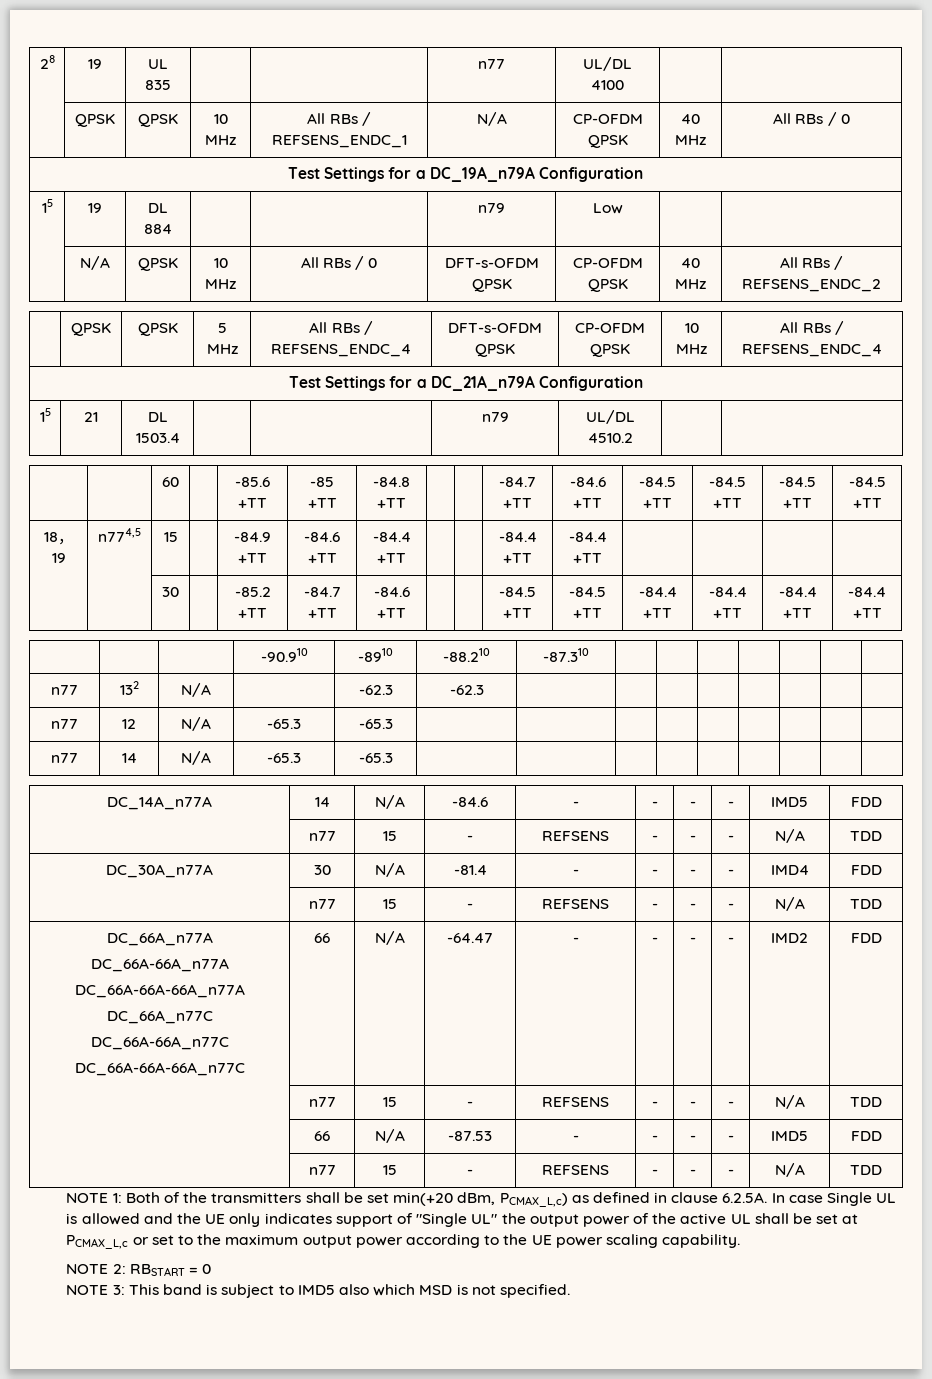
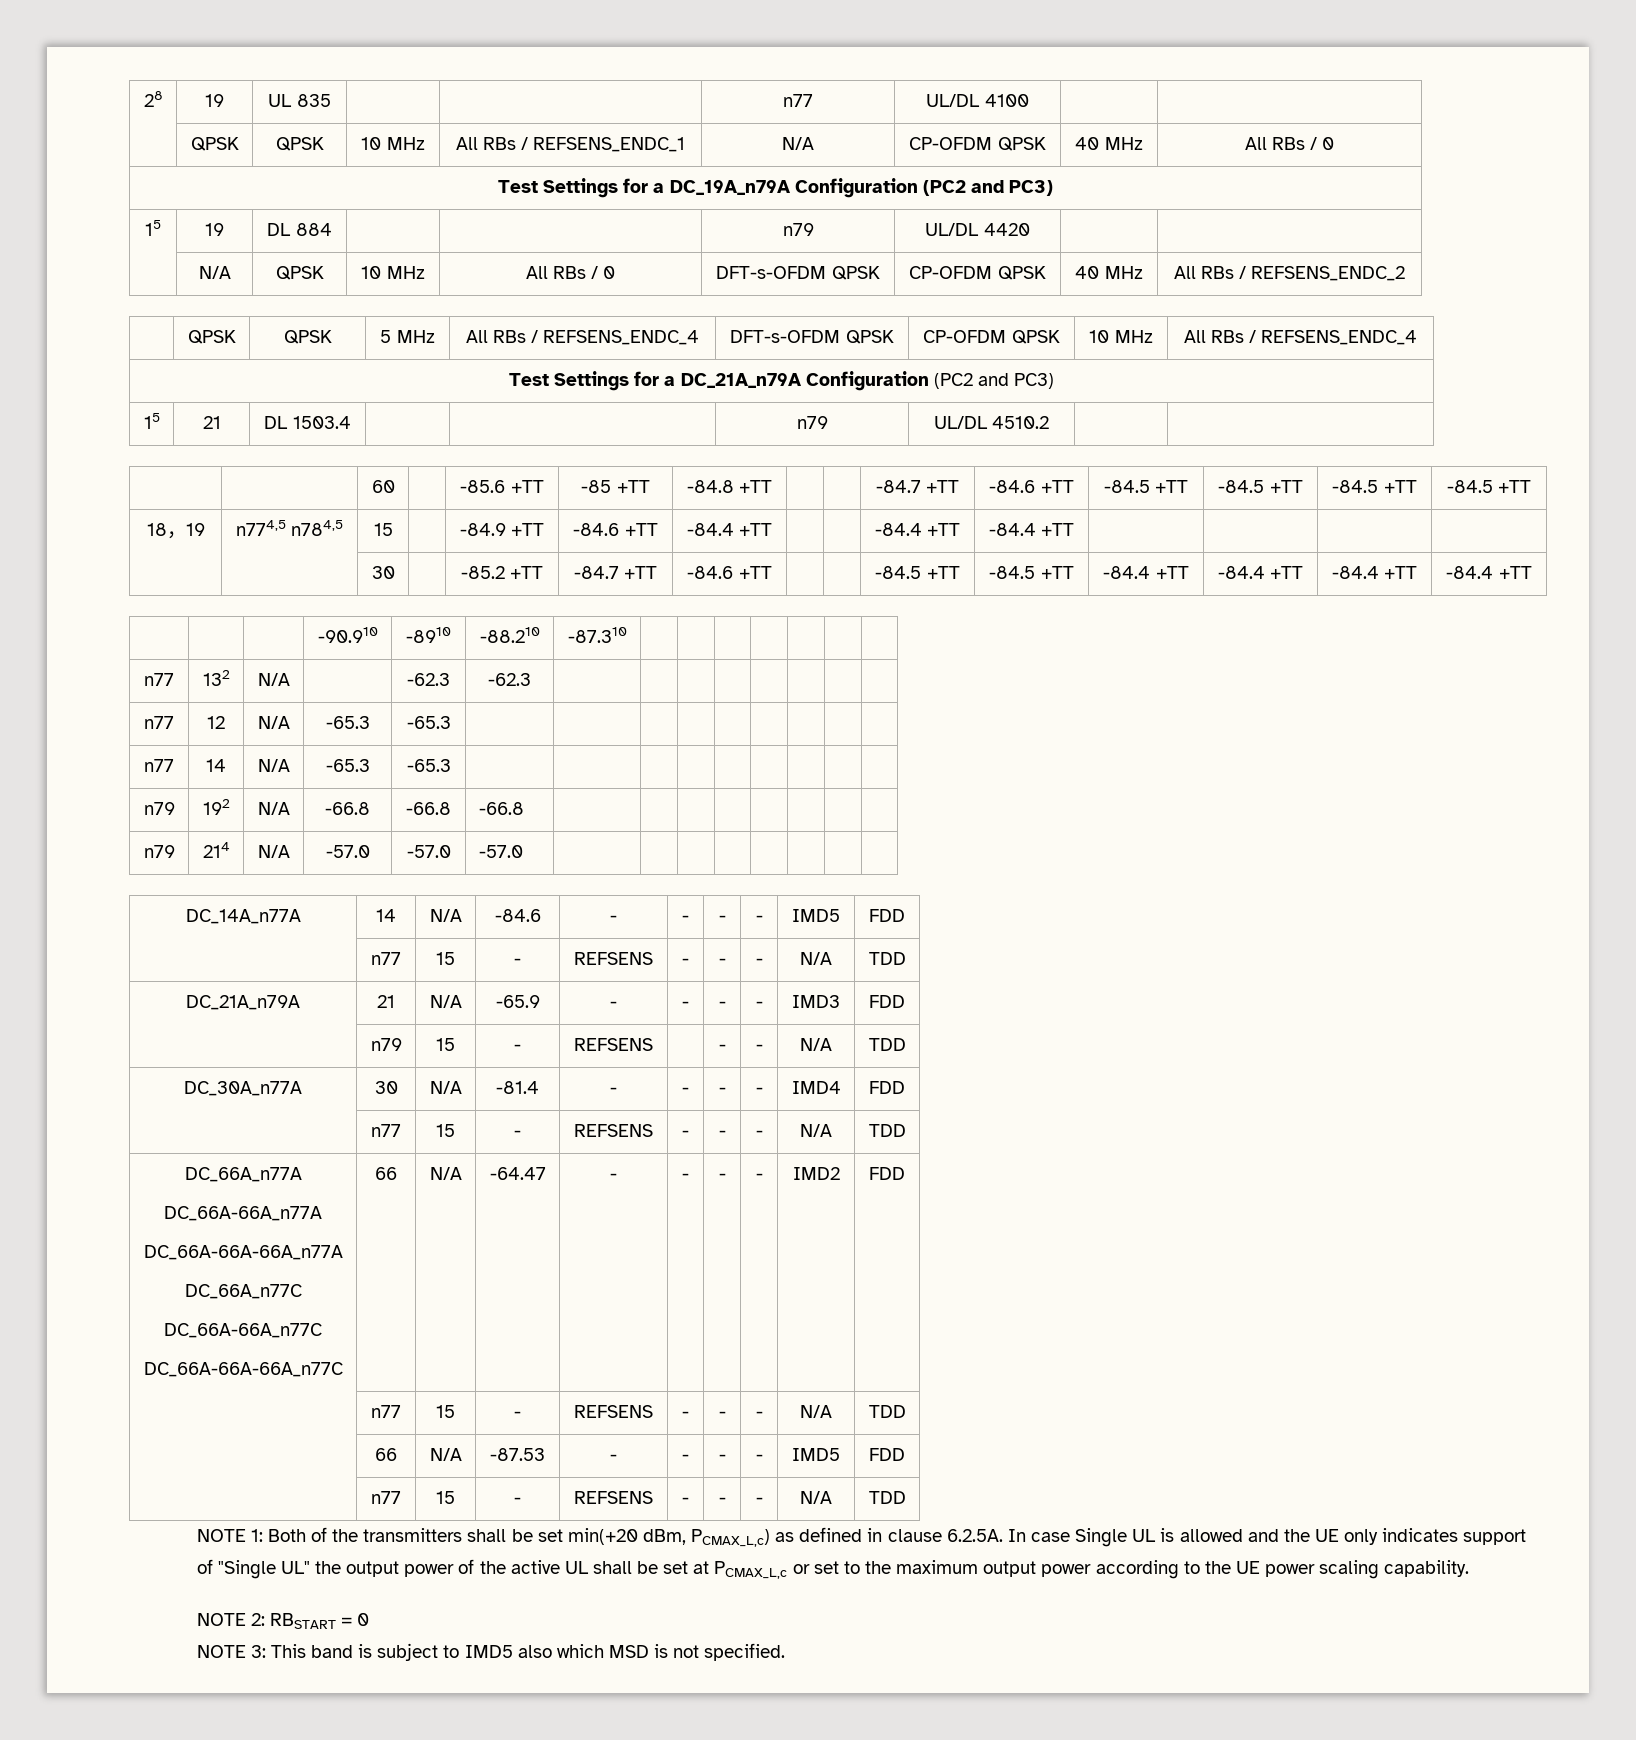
(643, 174) none -> [922,180,1054,196] (PC2 and PC3)
[592,203,623,214] Low -> [925,223,1030,236] UL/DL 4420
(643, 383) none -> [933,373,1055,389] (PC2 and PC3)
(141, 535) none -> [291,520,344,536] n784,5
(393, 758) none -> [143,802,175,815] [202,799,230,815] [257,802,290,815] [325,802,370,815] [406,802,451,815] [478,802,524,815] [143,845,175,858] [202,842,230,858] [257,845,290,858] [325,845,370,858] [406,845,451,858] [478,845,523,858] // n79 | 192 | N/A | -66.8 | -66.8 | -66.8 | | | | | | | | // n79 | 214 | N/A | -57.0 | -57.0 | -57.0 | | | | | | | |
(882, 836) none -> [186,995,300,1010] [377,995,395,1008] [429,995,462,1008] [495,995,540,1008] [610,1001,617,1008] [682,1001,689,1008] [718,1001,726,1008] [755,1001,763,1008] [792,995,840,1008] [869,995,905,1008] [370,1038,402,1051] [436,1038,455,1051] [514,1044,521,1051] [574,1038,653,1051] [718,1044,726,1051] [755,1044,763,1051] [800,1038,832,1051] [868,1038,906,1051] // DC_21A_n79A | 21 | N/A | -65.9 | - | - | - | - | IMD3 | FDD // | n79 | 15 | - | REFSENS | | - | - | N/A | TDD

